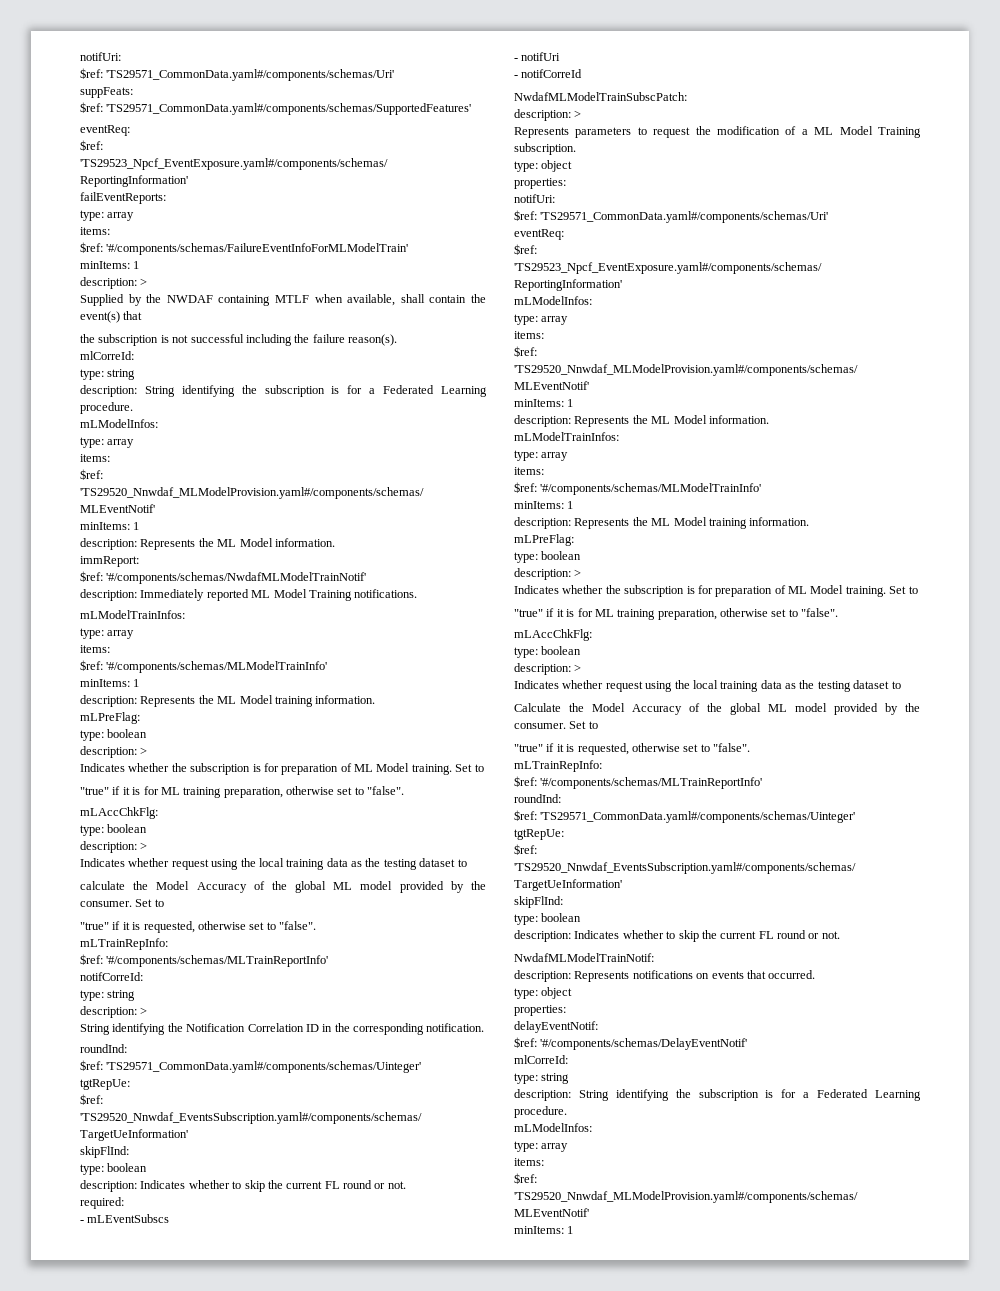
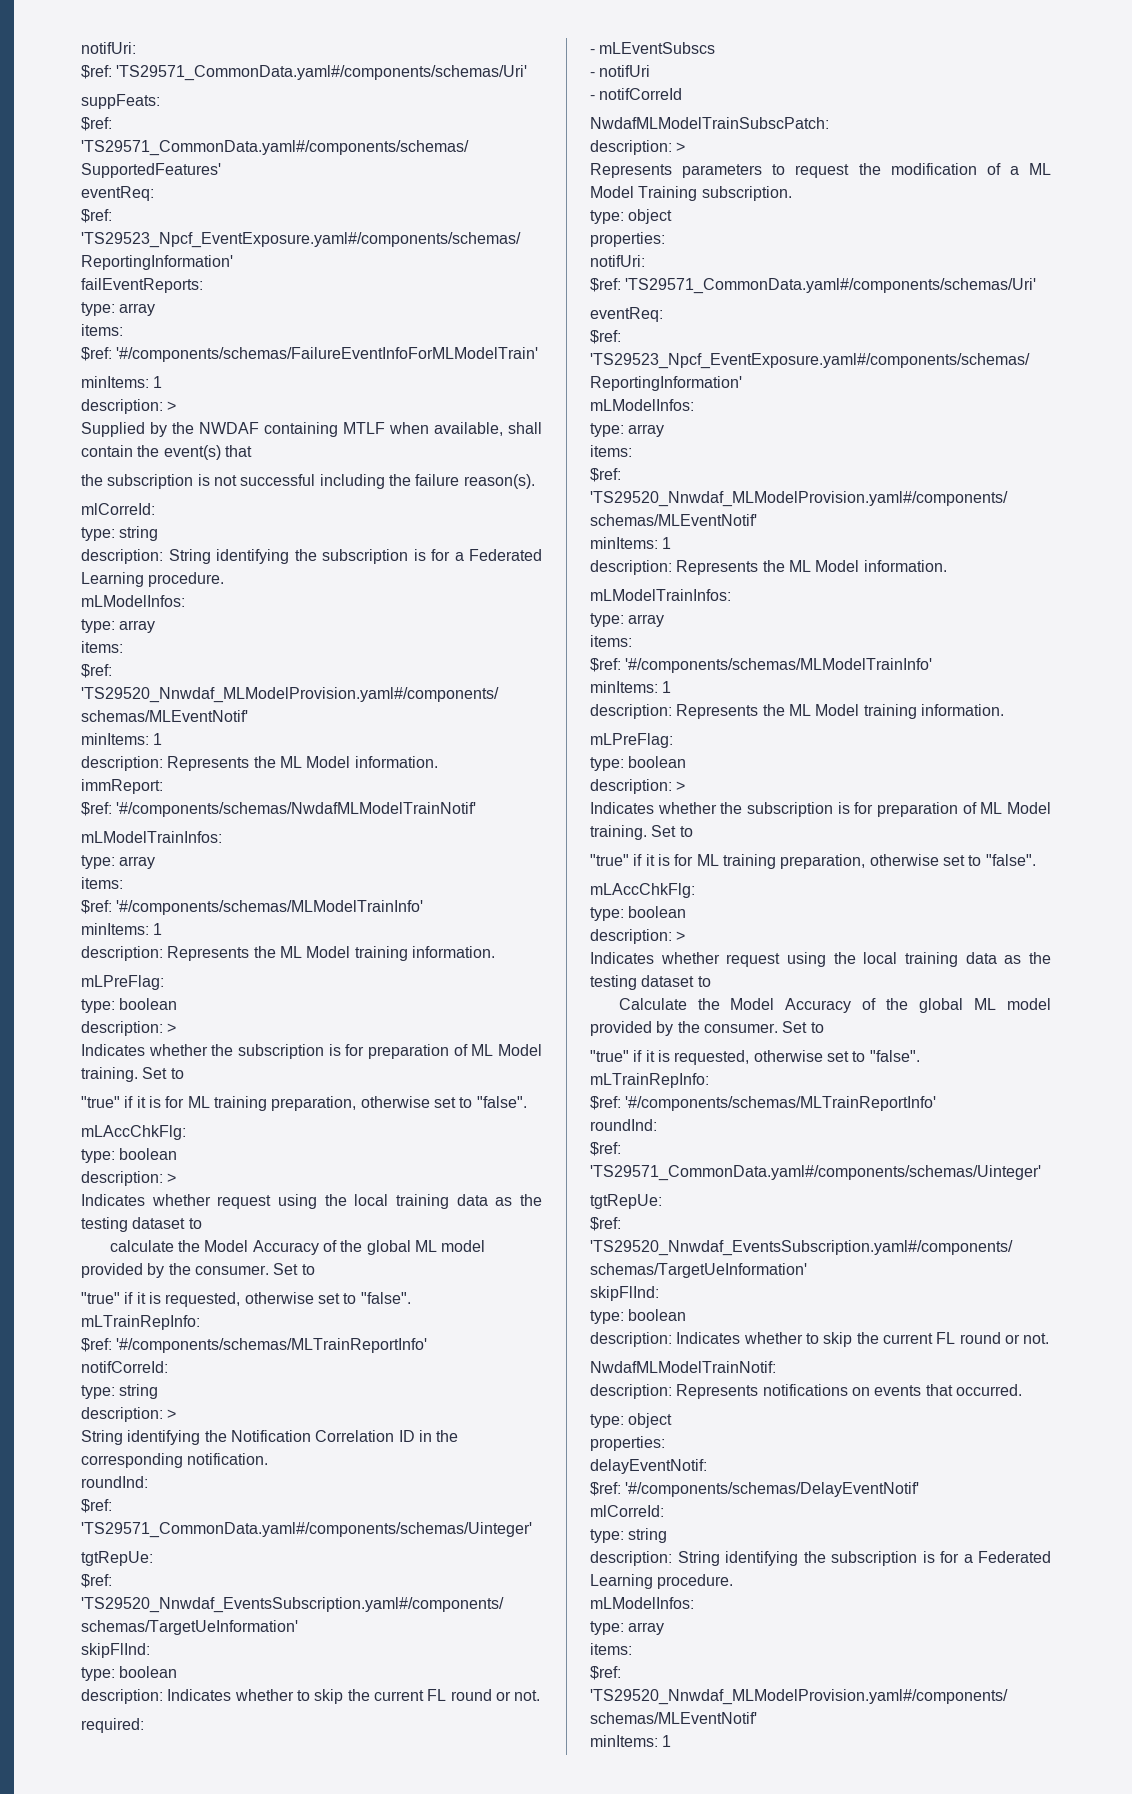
[80,589,418,601] // description: Immediately reported ML Model Training notifications. -> (477, 809) none

